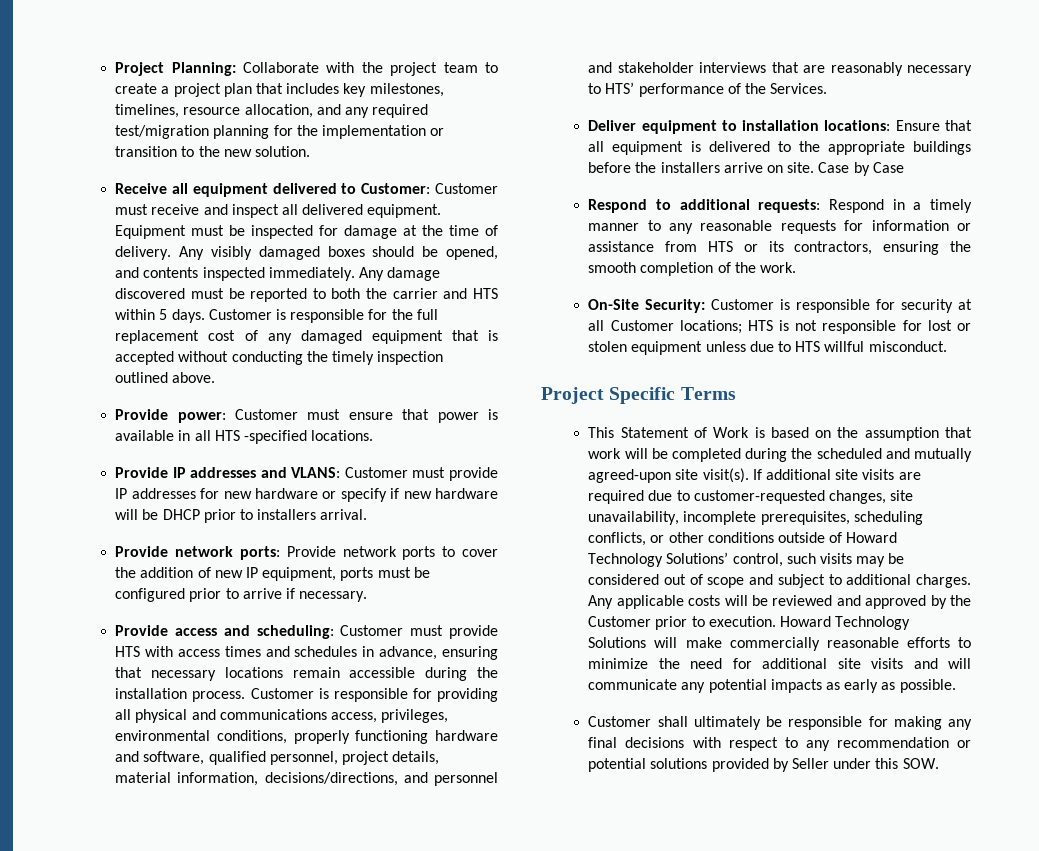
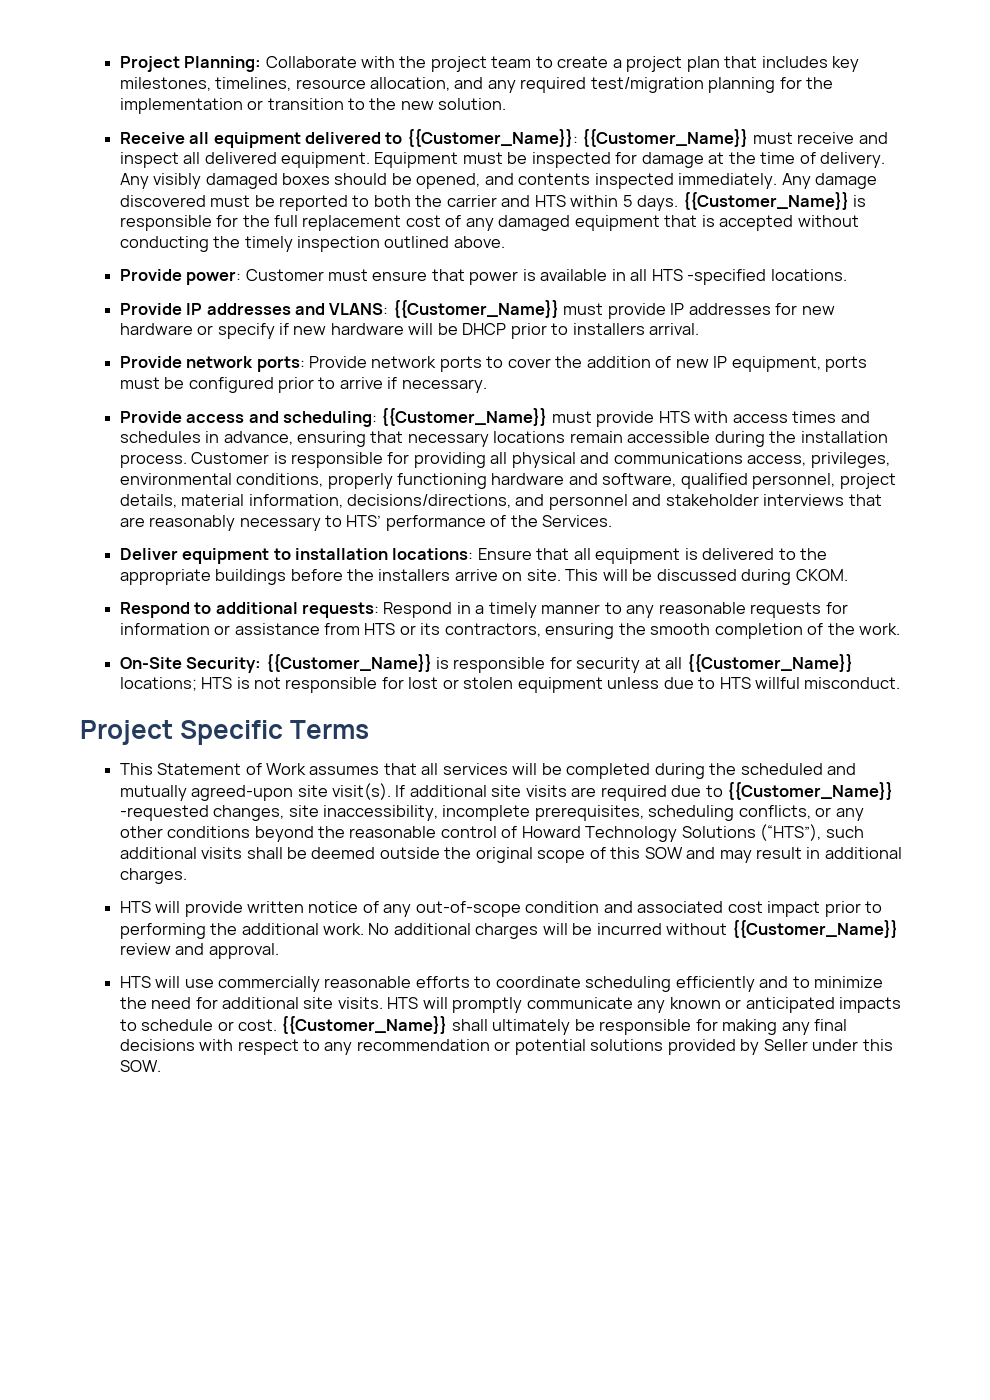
[361,183,498,194] Customer: Customer -> [406,129,749,147] {{Customer_Name}}: {{Customer_Name}}
[208,309,272,320] Customer -> [682,192,849,210] {{Customer_Name}}
[344,467,408,478] Customer -> [392,300,559,318] {{Customer_Name}}
[340,625,404,636] Customer -> [381,408,548,426] {{Customer_Name}}
[818,162,904,176] Case by Case -> [565,569,848,585] This will be discussed during CKOM.
[711,299,775,310] Customer -> [265,654,432,672] {{Customer_Name}}
[610,320,674,331] Customer -> [686,654,853,672] {{Customer_Name}}
[754,427,972,441] [588,448,622,459] is based on the assumption that work -> [309,763,508,775] assumes that all services
[693,490,825,504] customer-requested -> [727,782,894,800] [119,805,209,821] {{Customer_Name}} -requested
[588,511,680,525] unavailability, -> [323,805,439,821] inaccessibility,
(665, 539) none -> [835,808,864,821] any
[778,532,898,543] [588,552,905,567] [588,574,971,588] [588,595,971,609] [588,616,911,630] [588,637,950,651] outside of Howard Technology Solutions’ control, such visits may be considered out of scope and subject to additional charges. Any applicable costs will be reviewed and approved by the Customer prior to execution. Howard Technology Solutions will make commercially reasonable efforts -> [254,824,864,842] [119,847,902,863] [119,868,187,884] [119,901,883,917] [119,920,898,939] [119,943,279,959] [119,976,789,992] beyond the reasonable control of Howard Technology Solutions (“HTS”), such additional visits shall be deemed outside the original scope of this SOW and may result in additional charges. // HTS will provide written notice of any out-of-scope condition and associated cost impact prior to performing the additional work. No additional charges will be incurred without {{Customer_Name}} review and approval. // HTS will use commercially reasonable efforts to coordinate scheduling efficiently and
[871,658,971,669] [588,679,956,693] [588,716,652,727] visits and will communicate any potential impacts as early as possible. // Customer -> [337,997,902,1013] [119,1016,448,1034] visits. HTS will promptly communicate any known or anticipated impacts to schedule or cost. {{Customer_Name}}

